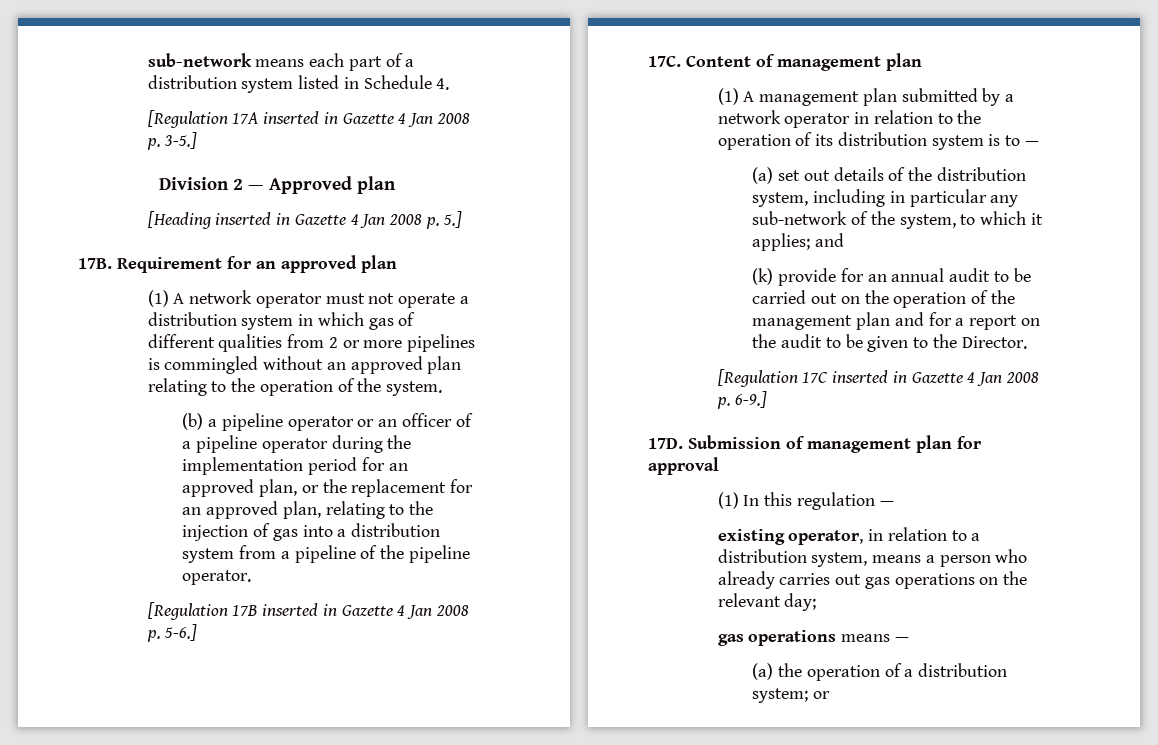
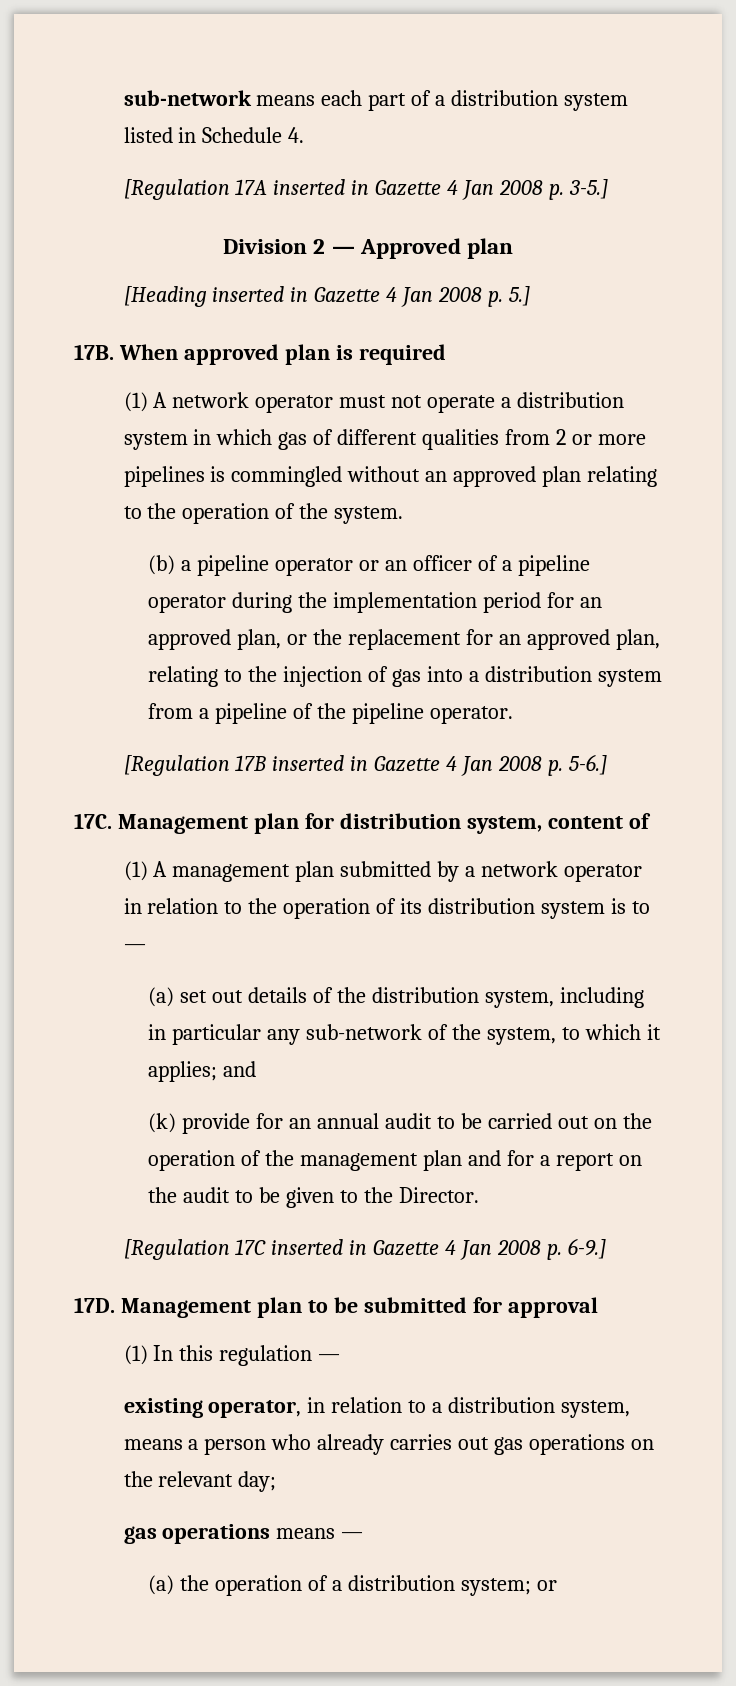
[117,255,397,273] Requirement for an approved plan -> [118,344,446,365] When approved plan is required
[686,53,922,71] Content of management plan -> [117,813,651,834] Management plan for distribution system, content of
[688,435,952,453] Submission of management plan -> [120,1297,467,1318] Management plan to be submitted

